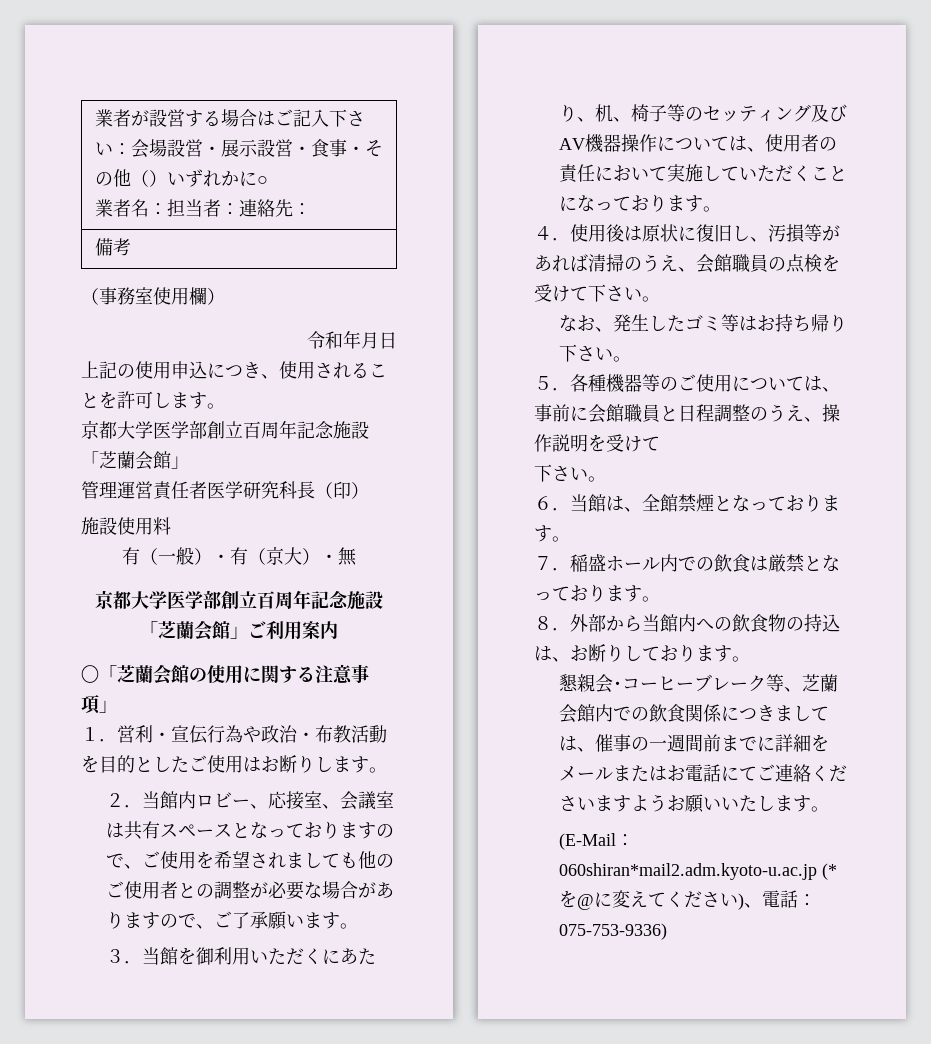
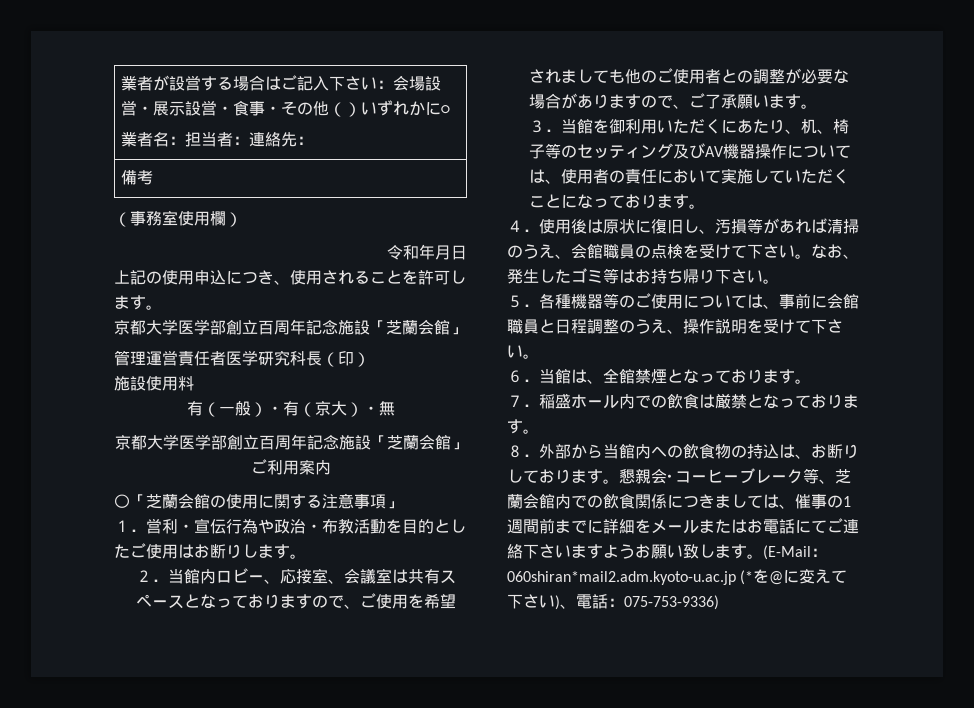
(660, 299) // -> (811, 256) none
(660, 443) // -> (811, 326) none
(750, 659) // -> (619, 481) none
[648,740,667,750] 一 -> [843,496,851,507] 1
[810,765,847,782] くだ -> [523,544,539,559] 下
[720,795,829,812] いたします。 // -> [683,544,763,559] 致します。
[665,891,702,908] くだ -> [507,594,523,609] 下

